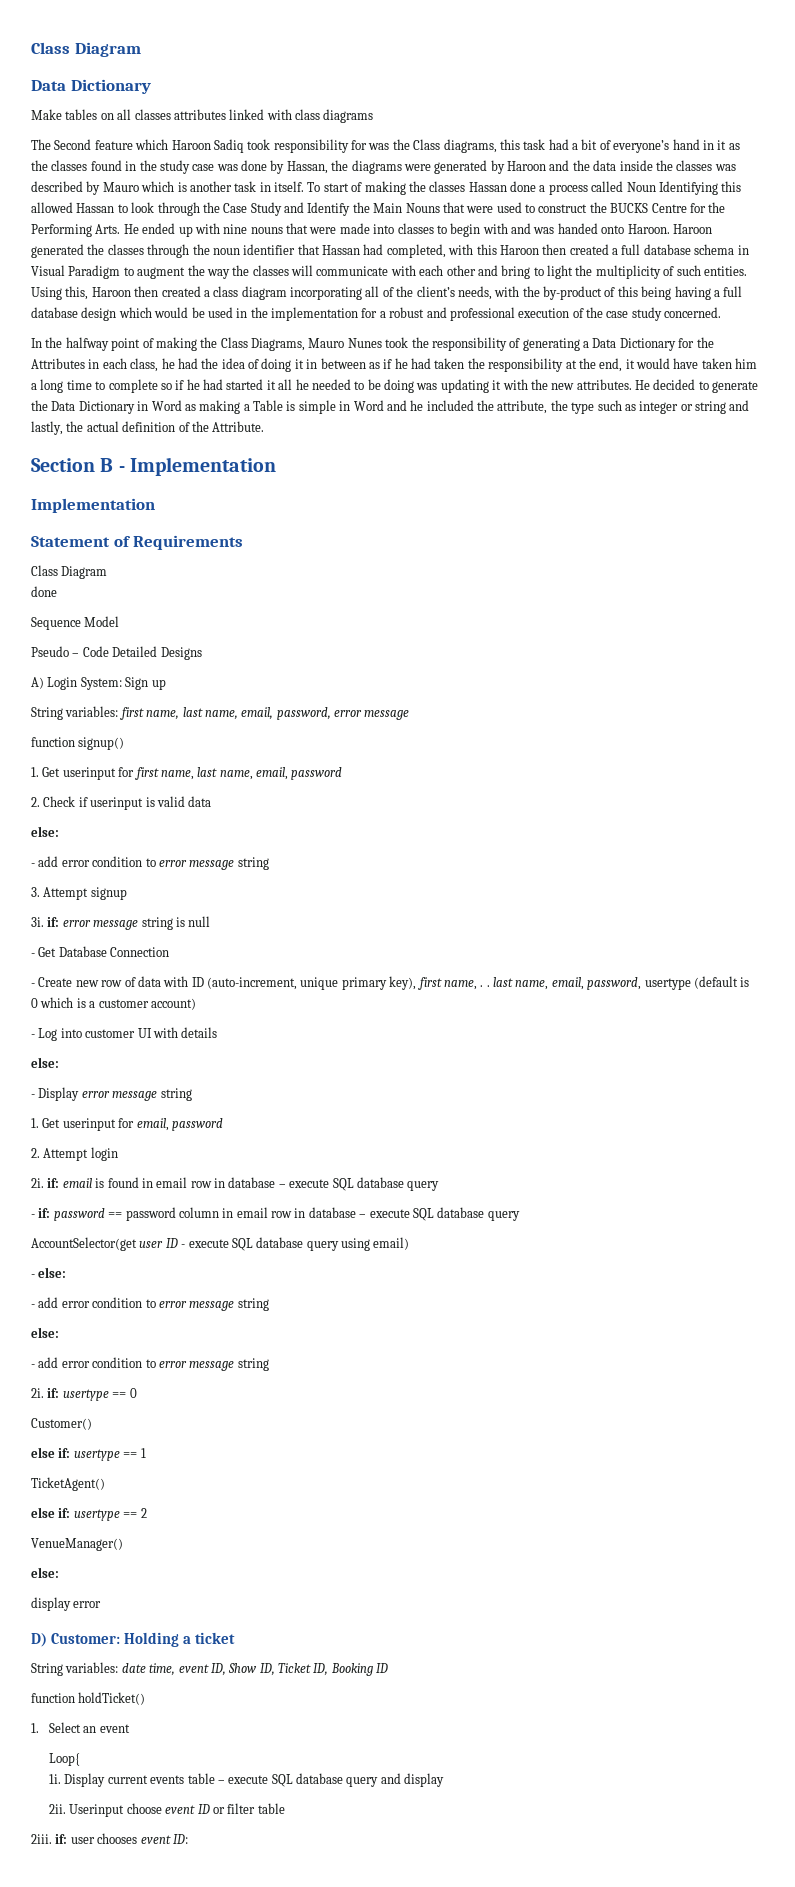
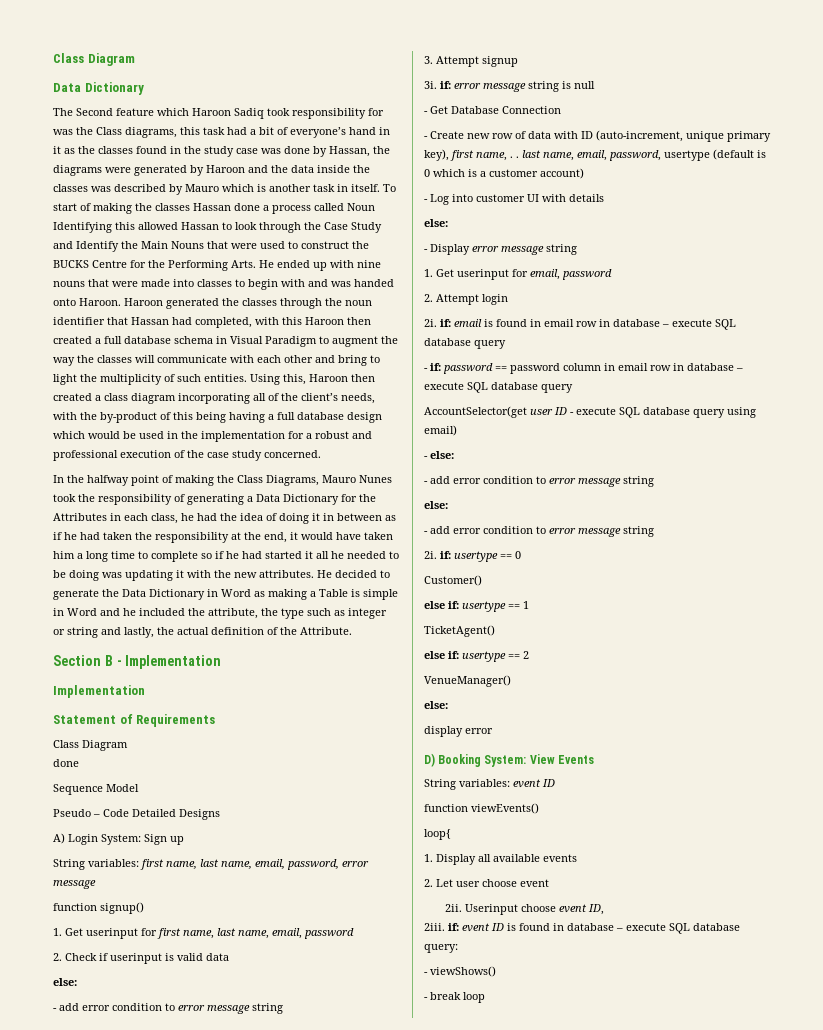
[31,109,374,123] // Make tables on all classes attributes linked with class diagrams -> (144, 88) none
[50,1632,235,1647] [31,1662,389,1676] [31,1692,146,1705] [31,1722,130,1733] [49,1753,81,1766] [49,1773,445,1787] [49,1803,285,1817] [31,1833,188,1844] Customer: Holding a ticket // String variables: date time, event ID, Show ID, Ticket ID, Booking ID // function holdTicket() // 1. Select an event // Loop{ // 1i. Display current events table – execute SQL database query and display // 2ii. Userinput choose event ID or filter table // 2iii. if: user chooses event ID: -> [438,754,594,767] [424,779,555,790] [424,803,539,814] [424,829,451,840] [424,854,577,865] [424,879,549,887] [444,904,604,915] [424,923,740,934] [424,944,458,953] [424,966,496,977] [424,992,485,1003] Booking System: View Events // String variables: event ID // function viewEvents() // loop{ // 1. Display all available events // 2. Let user choose event // 2ii. Userinput choose event ID, // 2iii. if: event ID is found in database – execute SQL database query: // - viewShows() // - break loop

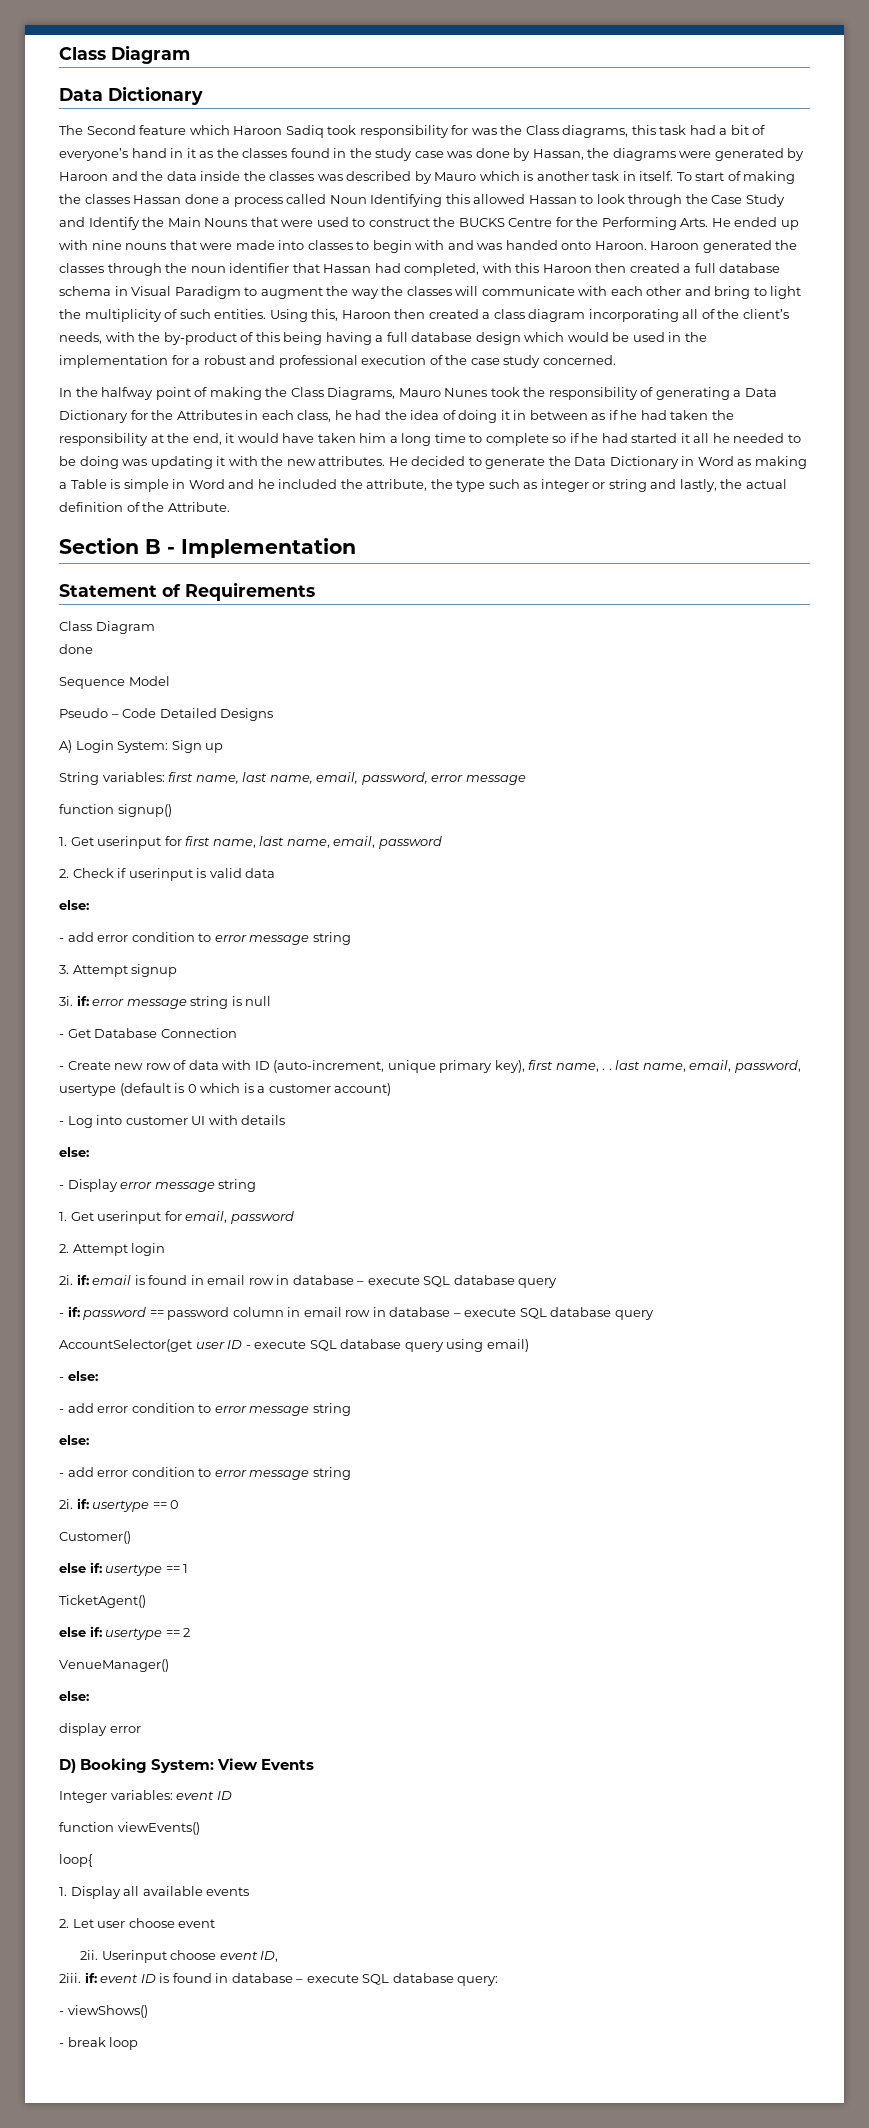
[53,685,145,698] // Implementation -> (356, 548) none
[424,779,456,790] String -> [59,1791,107,1803] Integer

